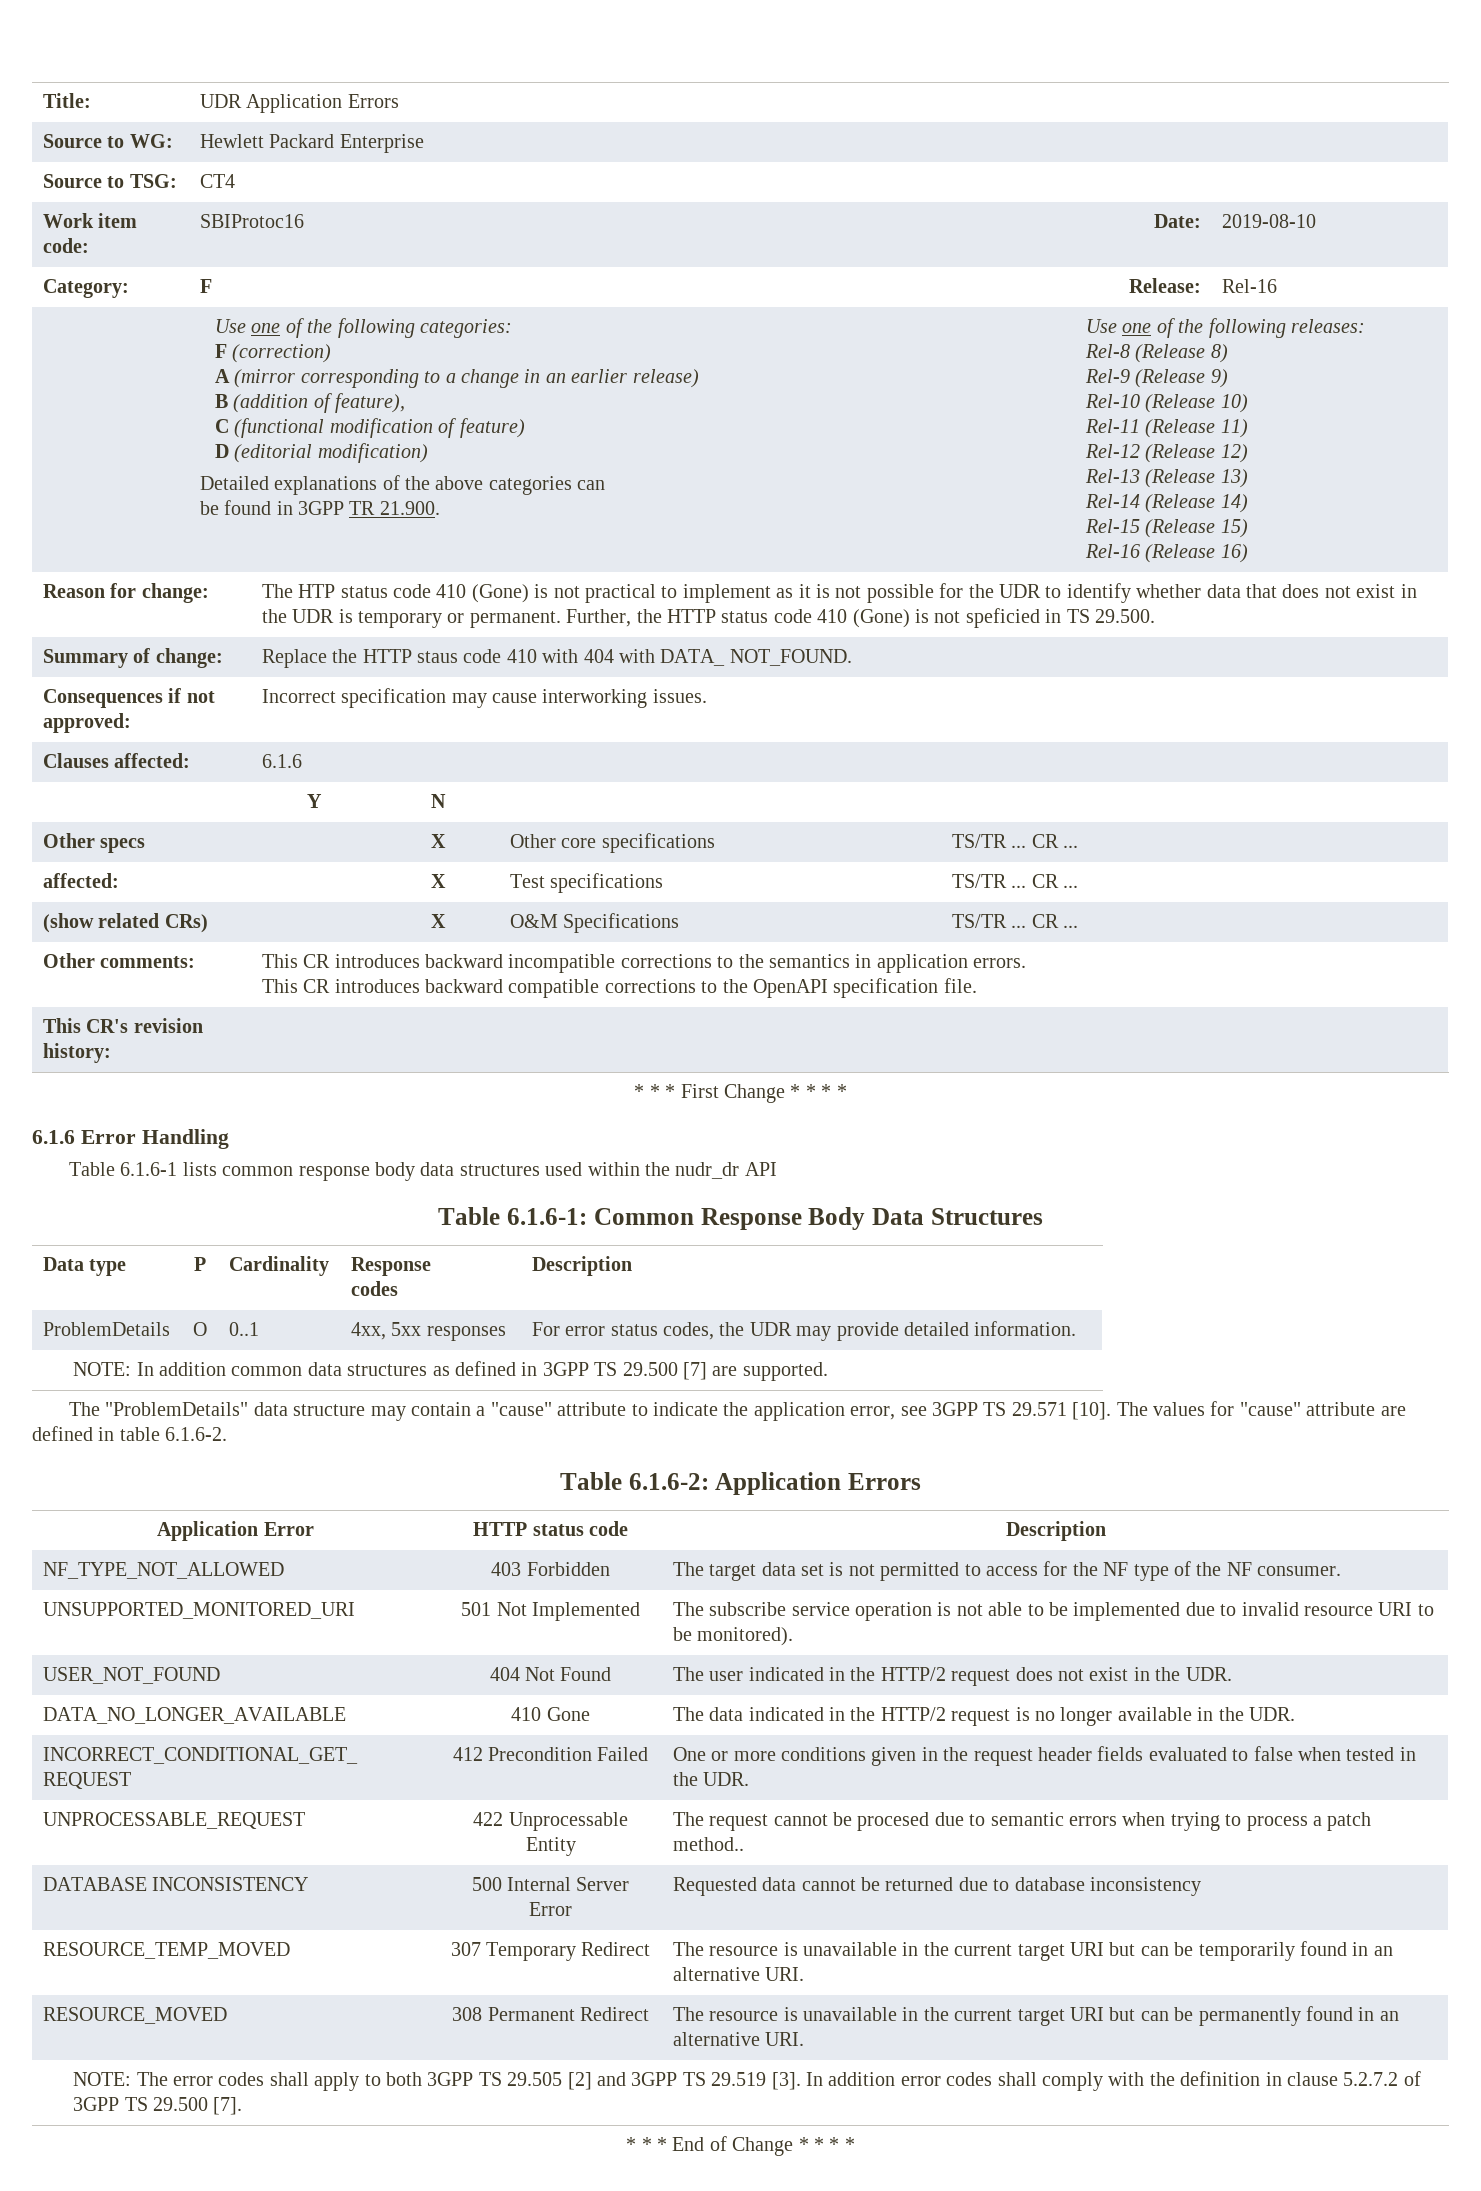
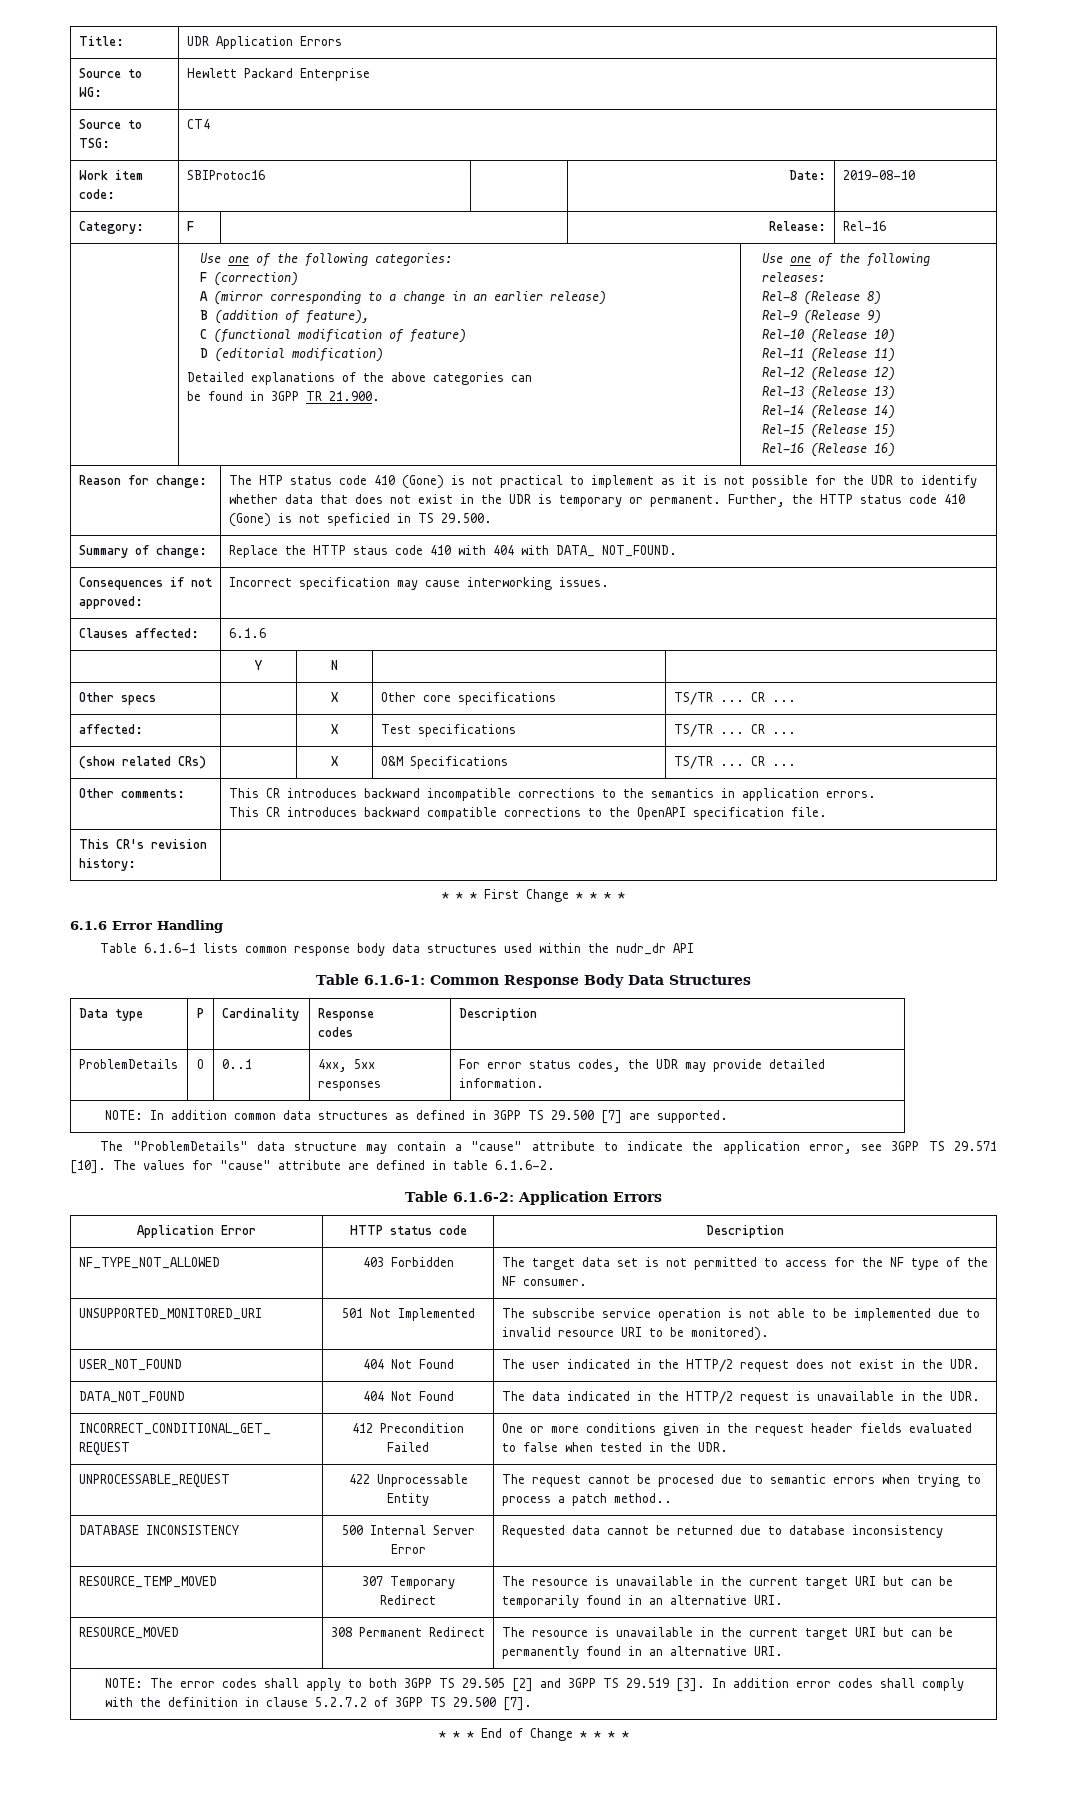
[42,1707,346,1724] [511,1707,590,1721] DATA_NO_LONGER_AVAILABLE | 410 Gone -> [78,1391,185,1403] [362,1391,454,1401] DATA_NOT_FOUND | 404 Not Found
[1034,1707,1192,1726] no longer available -> [816,1391,894,1401] unavailable

